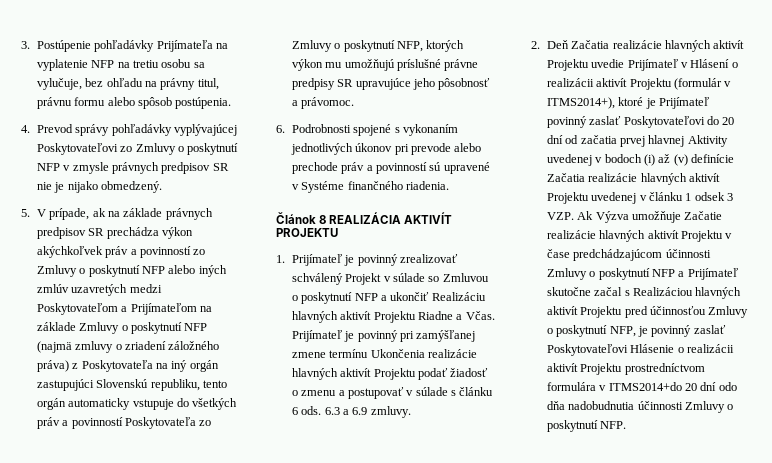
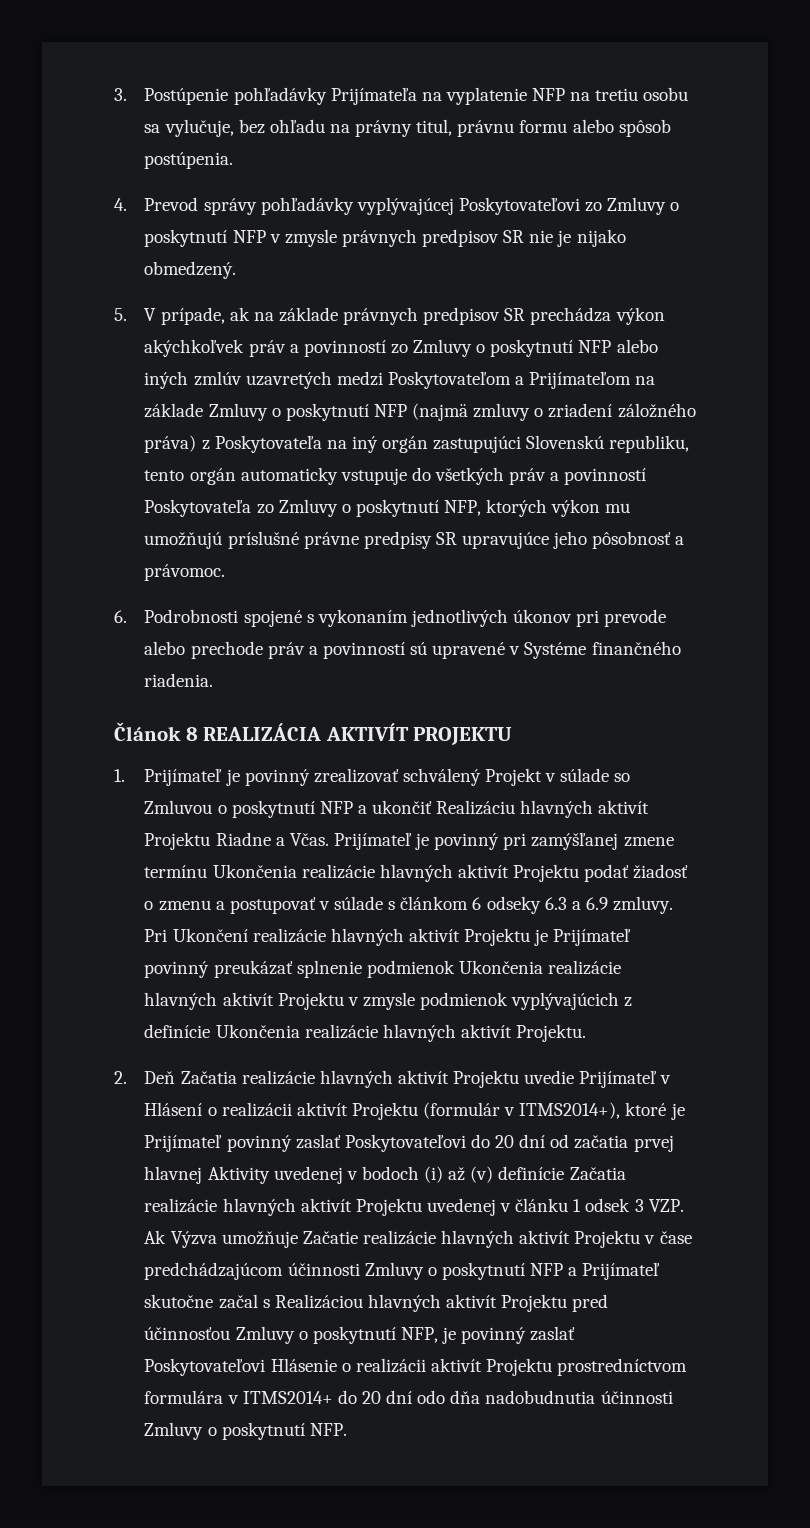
[459,387,494,396] [291,406,322,415] článku 6 ods. -> [400,896,541,914] článkom 6 odseky
(411, 412) none -> [144,928,632,946] [144,960,622,978] [144,992,633,1010] [144,1024,587,1042] Pri Ukončení realizácie hlavných aktivít Projektu je Prijímateľ povinný preukázať splnenie podmienok Ukončenia realizácie hlavných aktivít Projektu v zmysle podmienok vyplývajúcich z definície Ukončenia realizácie hlavných aktivít Projektu.
[608,382,682,391] ITMS2014+do -> [242,1390,357,1404] ITMS2014+ do

